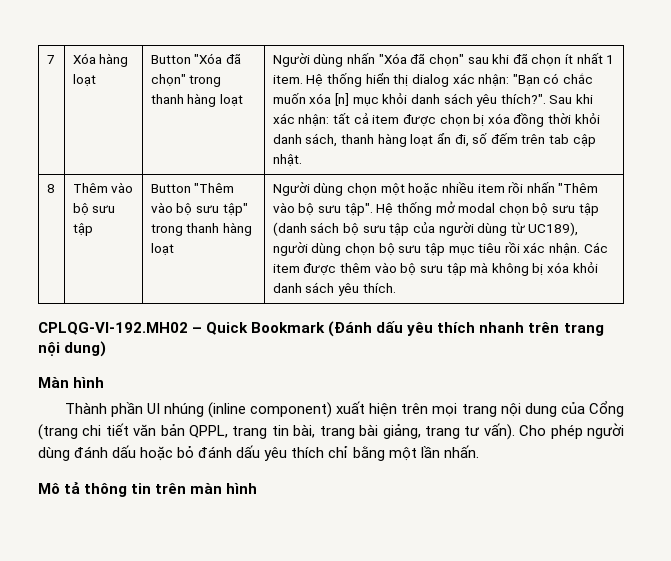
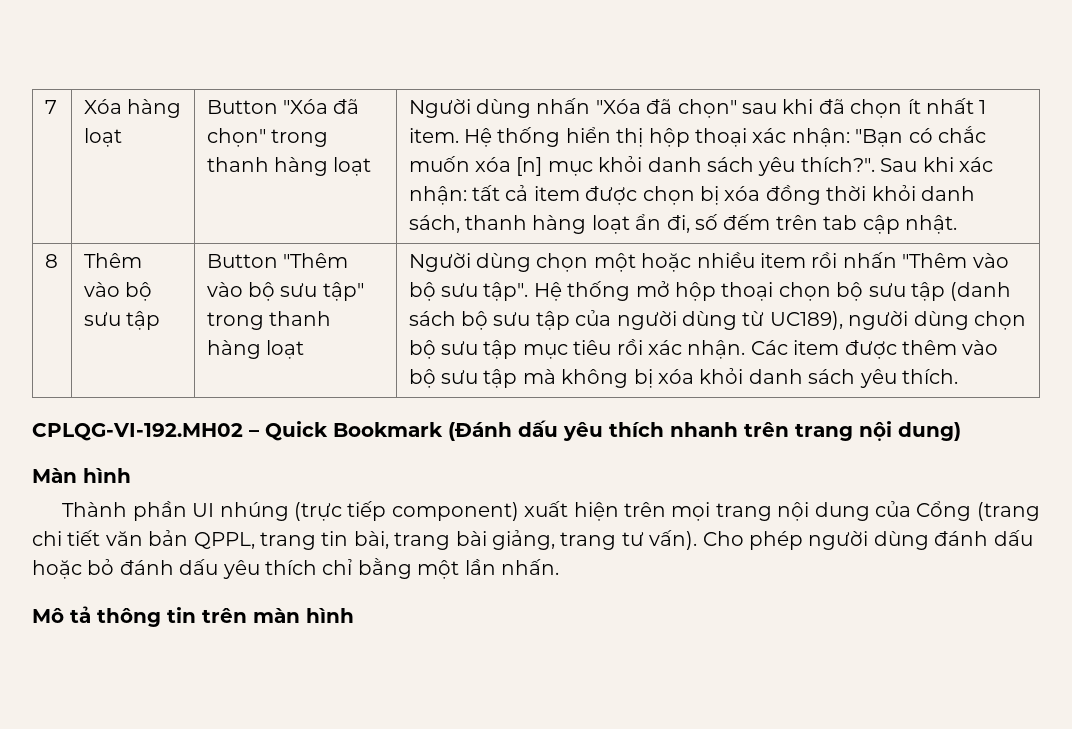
[411,74,449,87] dialog -> [648,128,748,147] hộp thoại
[458,203,496,213] modal -> [675,282,774,301] hộp thoại
[207,402,246,418] (inline -> [294,501,387,521] (trực tiếp

